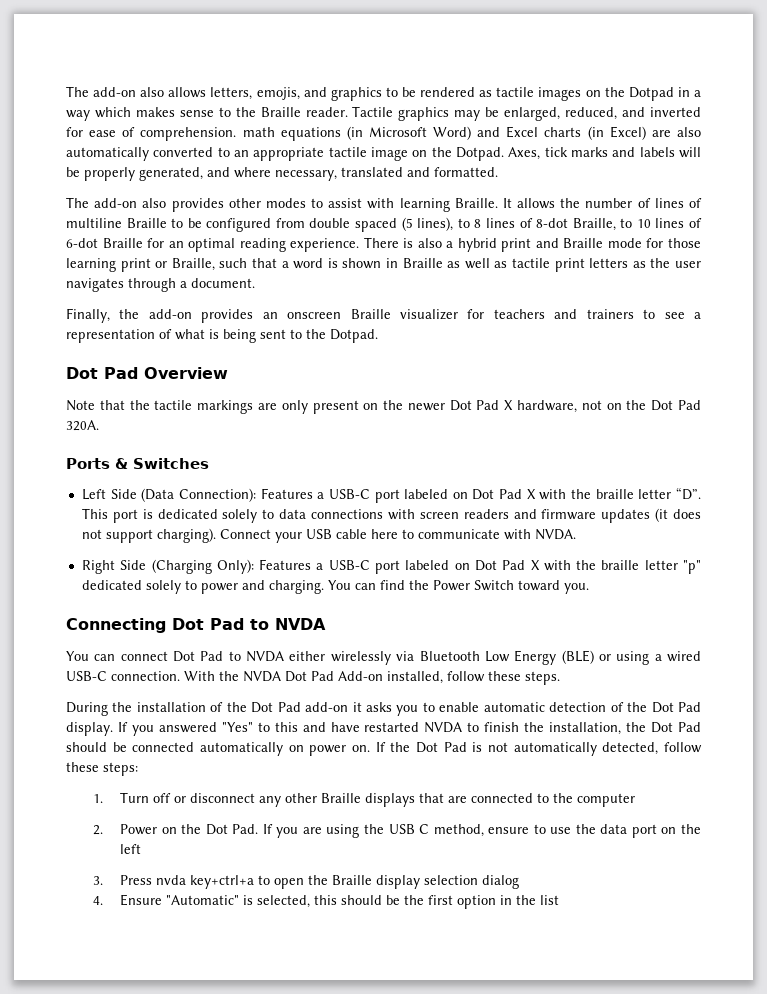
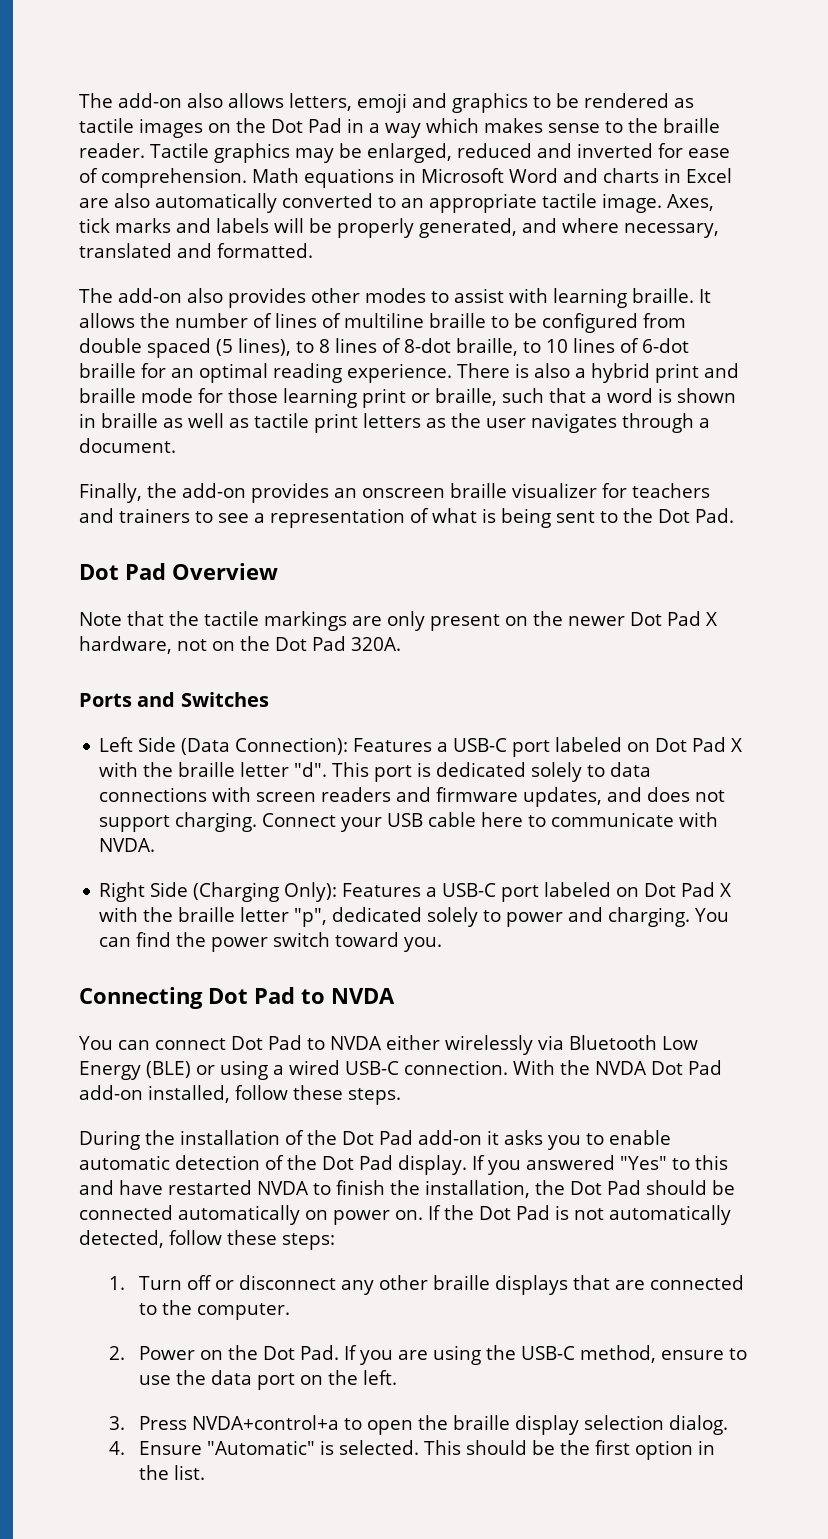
[256,87,300,100] emojis, -> [357,93,407,113] emoji
[628,87,674,101] Dotpad -> [271,118,342,133] Dot Pad
[260,107,301,117] Braille -> [663,118,720,133] braille
[565,107,618,120] reduced, -> [456,143,532,158] reduced
[242,126,646,141] math equations (in Microsoft Word) and Excel charts (in Excel) -> [252,168,732,188] Math equations in Microsoft Word and charts in Excel
[371,147,504,161] image on the Dotpad. -> [602,193,662,213] image.
[454,198,498,208] Braille. -> [632,288,694,303] braille.
[126,218,167,228] Braille -> [429,313,486,328] braille
[572,218,616,231] Braille, -> [456,338,518,356] braille,
[102,238,143,248] Braille -> [79,363,136,378] braille
[563,238,604,248] Braille -> [79,388,136,403] braille
[171,258,215,271] Braille, -> [435,388,497,406] braille,
[402,258,443,268] Braille -> [101,413,158,428] braille
[350,309,391,319] Braille -> [449,483,507,498] braille
[330,329,378,343] Dotpad. -> [658,508,734,523] Dot Pad.
[115,458,128,469] & -> [137,692,176,707] and
[675,487,701,500] “D”. -> [294,762,328,777] "d".
[601,508,669,523] updates (it -> [523,787,643,807] updates, and
[156,528,216,543] charging). -> [175,812,258,832] charging.
[683,560,701,574] "p" -> [294,908,328,927] "p",
[432,580,514,591] Power Switch -> [211,932,331,952] power switch
[338,671,383,681] Add-on -> [79,1085,143,1100] add-on
[321,793,362,803] Braille -> [433,1275,491,1290] braille
[577,793,636,807] computer -> [197,1303,291,1320] computer.
[388,824,430,834] USB C -> [521,1346,576,1360] USB-C
[120,844,142,854] left -> [363,1370,398,1385] left.
[156,875,255,889] nvda key+ctrl+a -> [192,1415,340,1430] NVDA+control+a
[332,875,373,885] Braille -> [453,1415,511,1430] braille
[482,875,520,889] dialog -> [669,1415,729,1435] dialog.
[257,895,338,908] selected, this -> [339,1440,462,1455] selected. This
[540,895,560,905] list -> [174,1465,206,1480] list.

